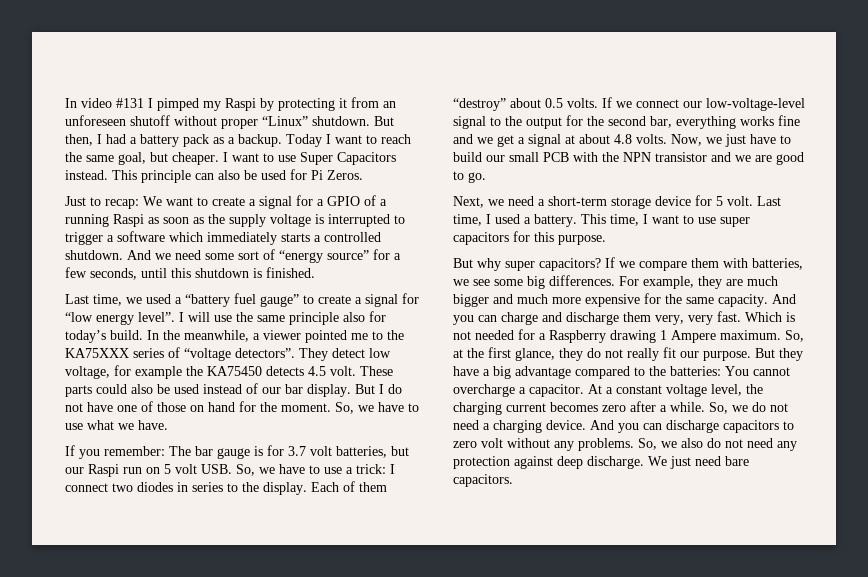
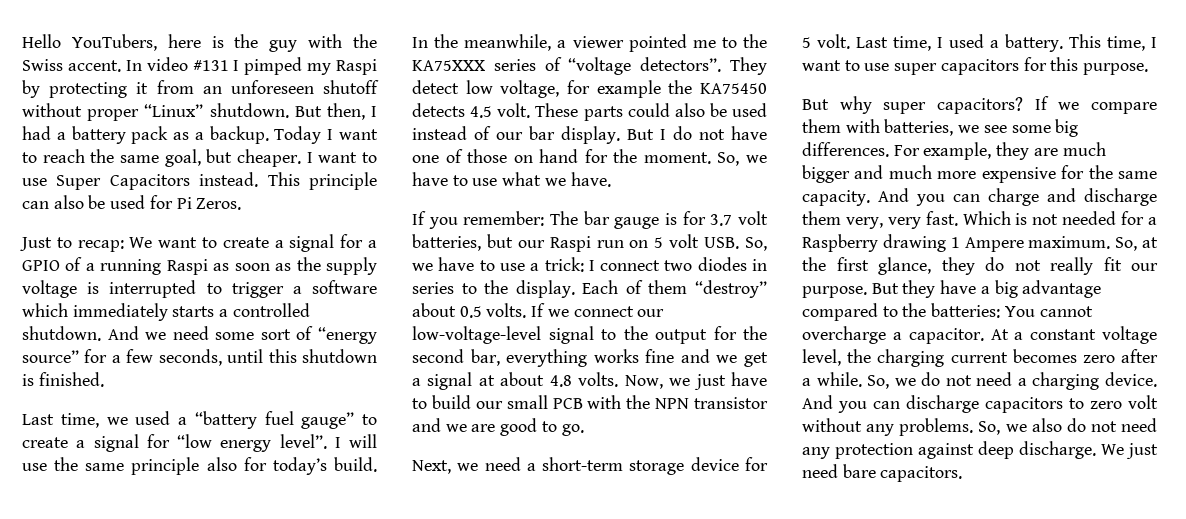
(65, 103) none -> [22,34,377,52] [22,59,121,72] Hello YouTubers, here is the guy with the Swiss accent.

